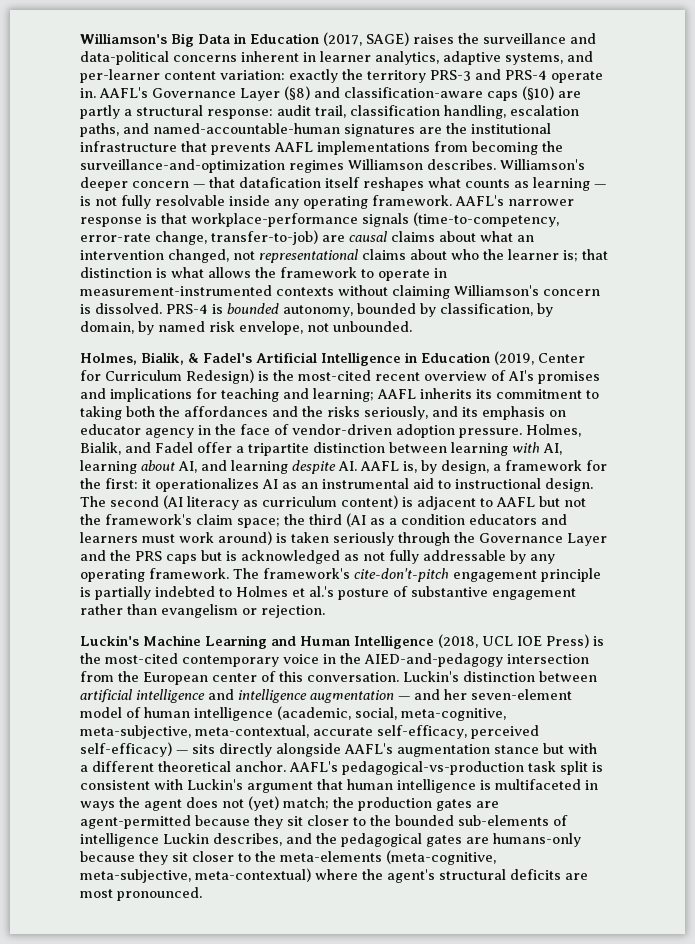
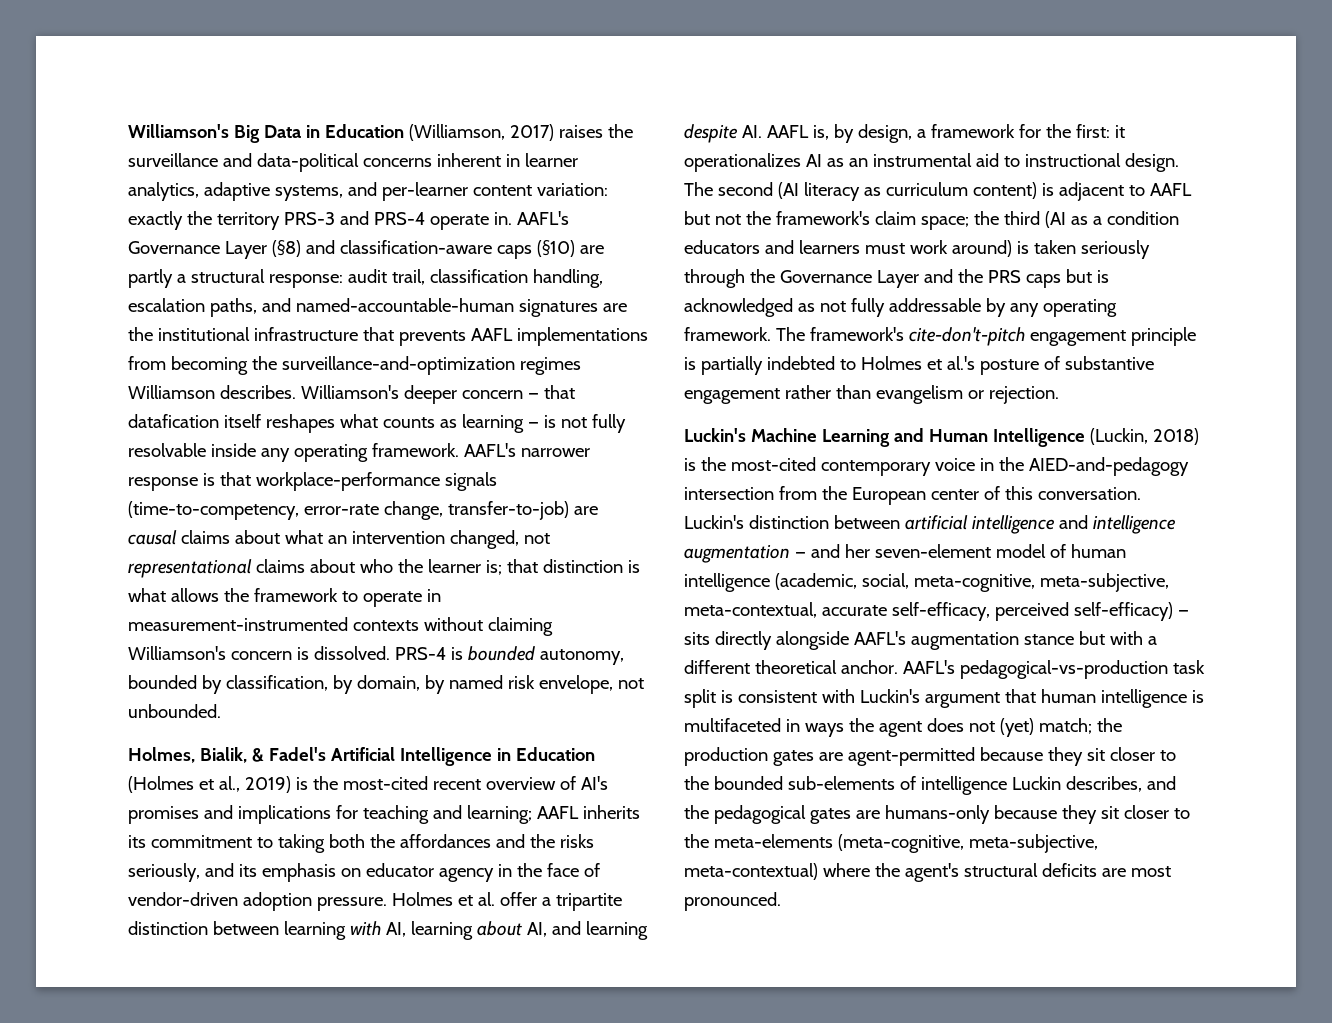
[323,32,409,46] (2017, SAGE) -> [408,124,554,141] (Williamson, 2017)
[494,351,585,365] [80,369,254,384] (2019, Center for Curriculum Redesign) -> [128,776,291,793] (Holmes et al., 2019)
[526,424,581,437] [80,442,193,455] Holmes, Bialik, and Fadel -> [391,892,495,906] Holmes et al.
[438,634,589,648] (2018, UCL IOE Press) -> [1089,428,1199,445] (Luckin, 2018)

